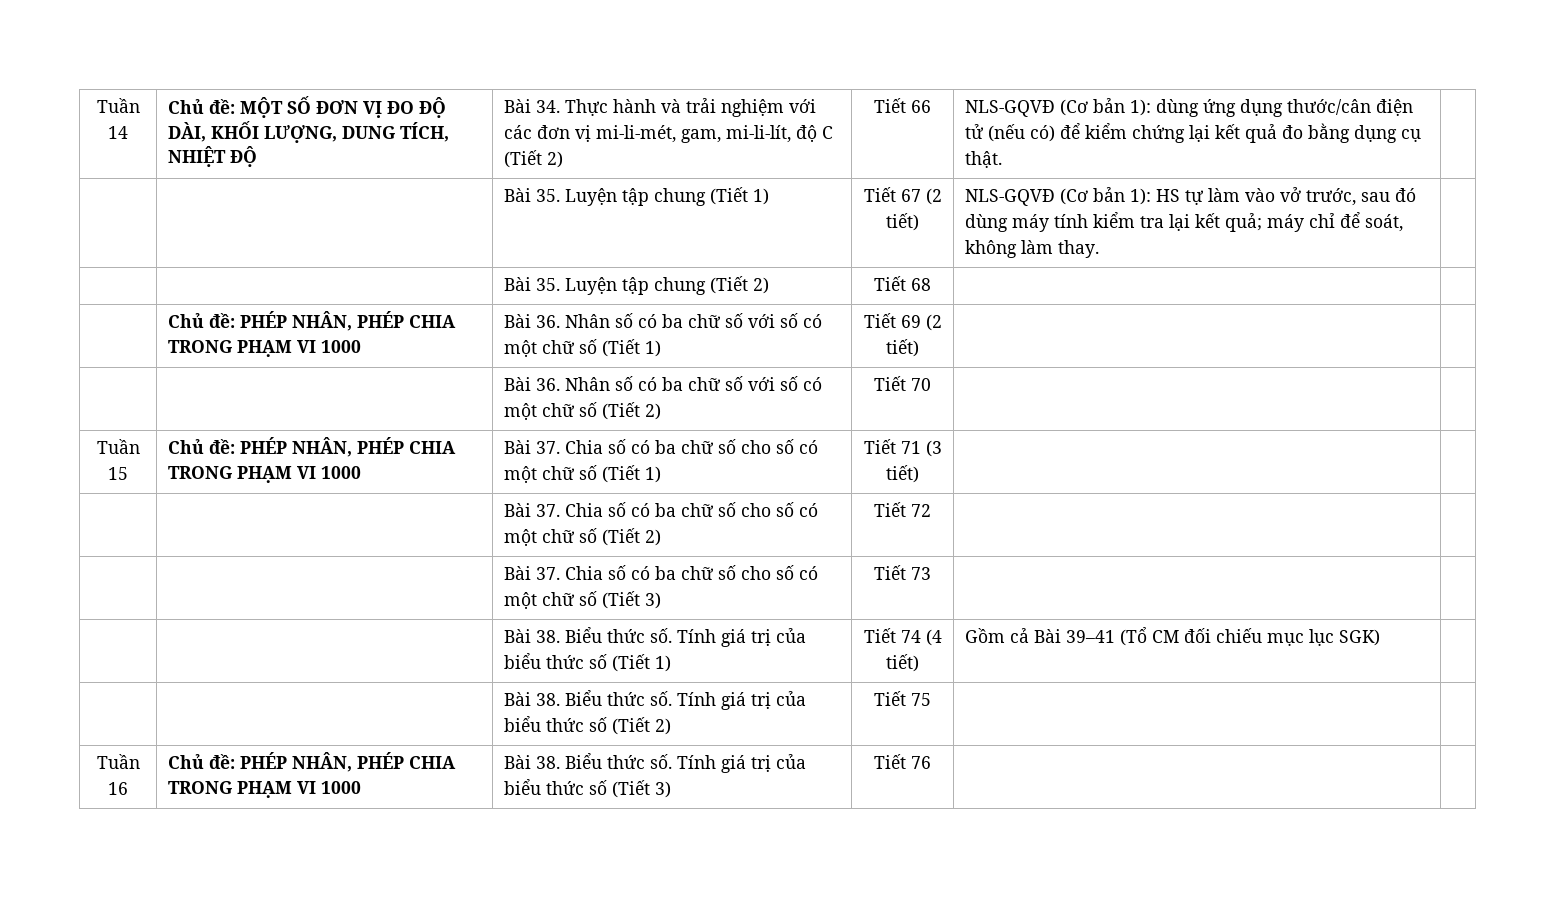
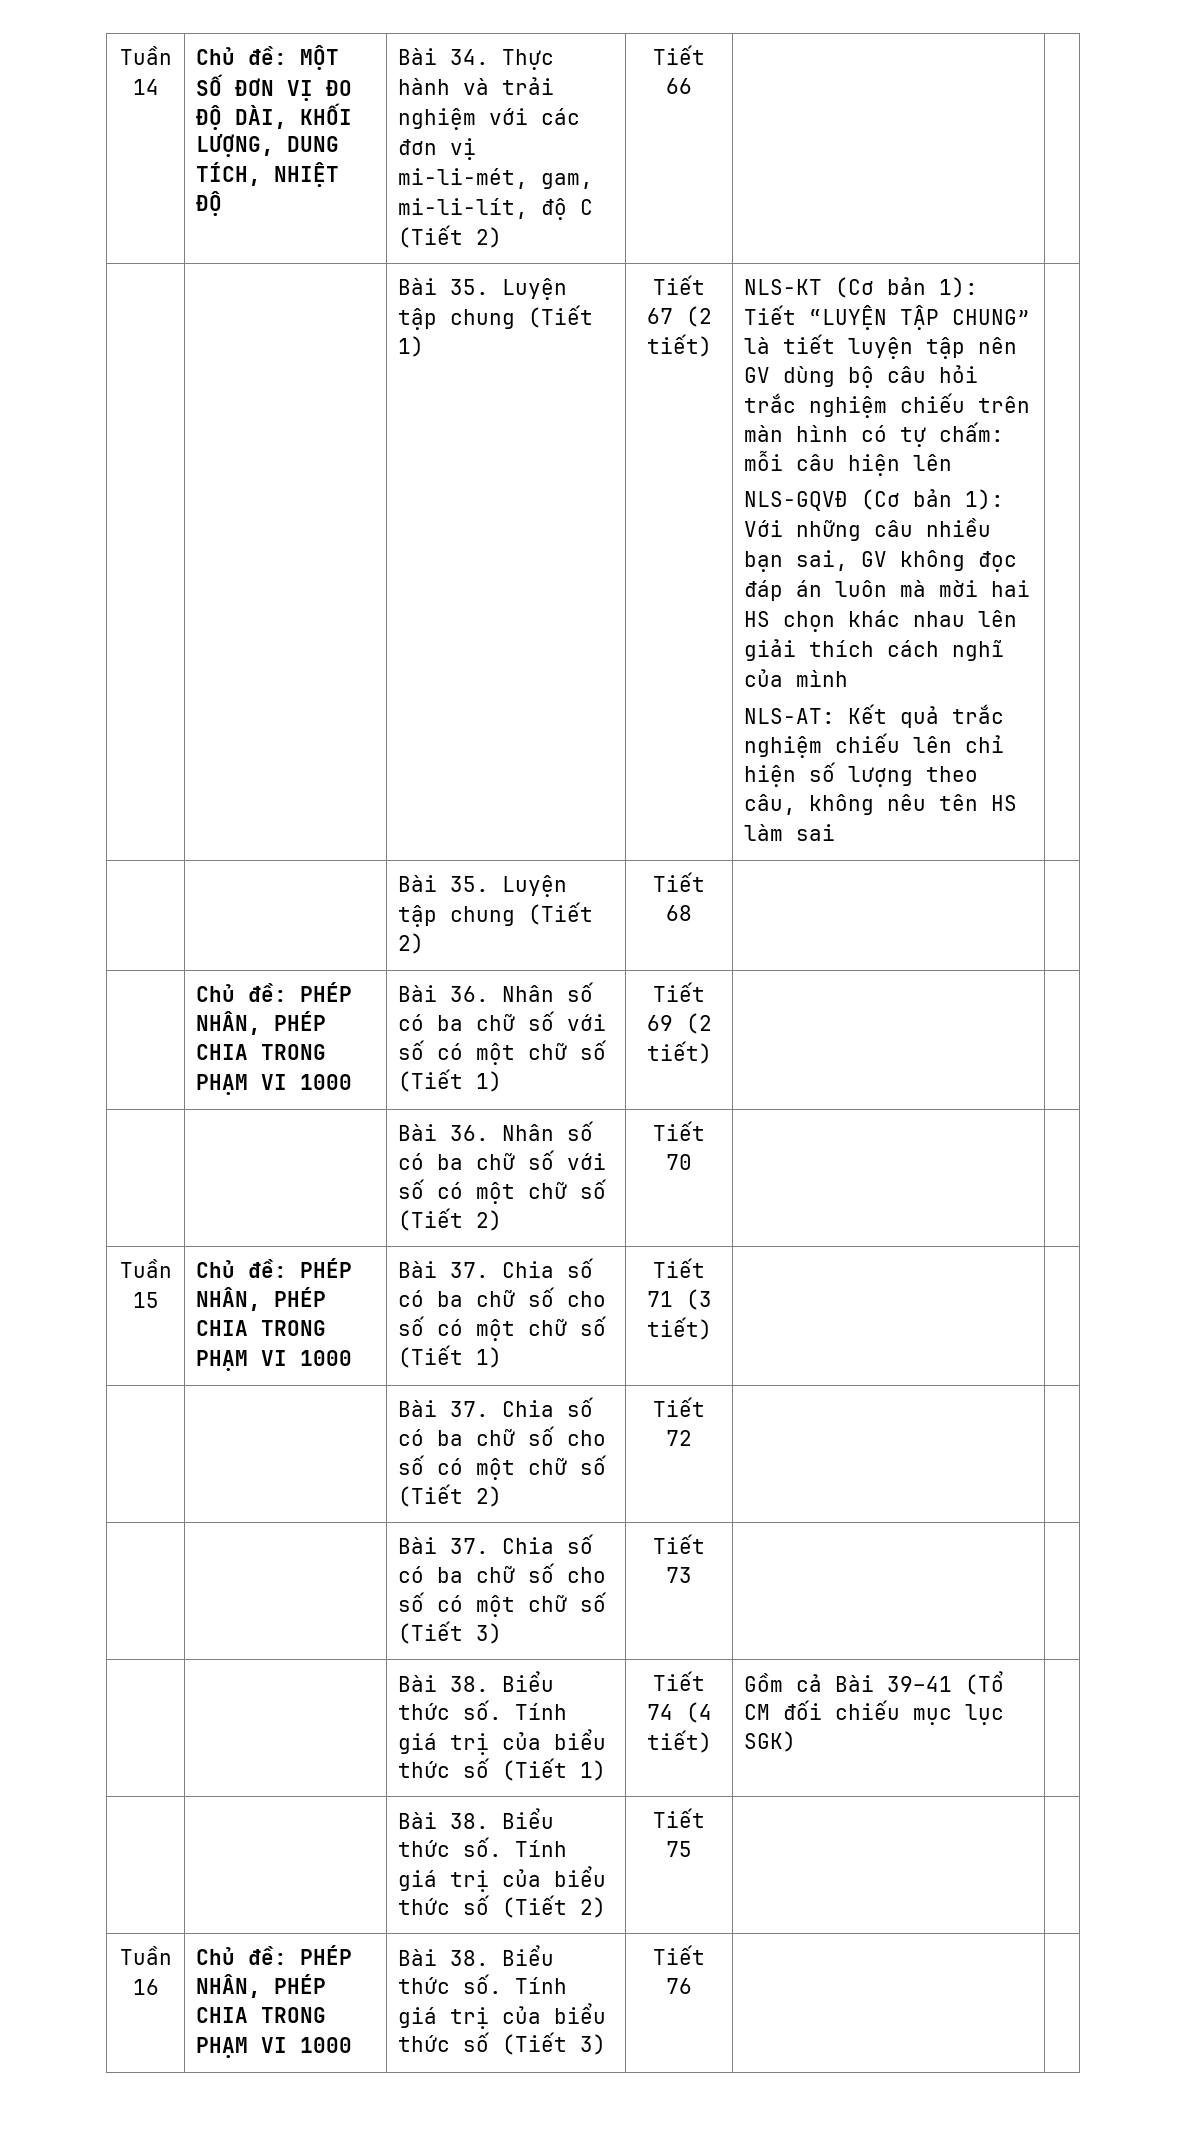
[965,98,1414,117] [965,123,1422,143] [965,151,1003,168] NLS-GQVĐ (Cơ bản 1): dùng ứng dụng thước/cân điện tử (nếu có) để kiểm chứng lại kết quả đo bằng dụng cụ thật. -> (692, 86) none
[965,187,1417,206] [965,212,1404,232] [965,240,1100,258] NLS-GQVĐ (Cơ bản 1): HS tự làm vào vở trước, sau đó dùng máy tính kiểm tra lại kết quả; máy chỉ để soát, không làm thay. -> [744,277,979,298] [744,305,1031,330] [744,334,1018,359] [744,365,979,388] [744,393,1031,418] [744,422,1005,447] [744,451,953,476] [744,489,1005,511] [744,518,992,541] [744,550,1018,572] [744,580,1031,601] [744,610,1018,632] [744,639,1005,661] [744,669,849,687] [744,704,1005,728] [744,733,1005,758] [744,762,979,787] [744,794,1018,815] [744,824,836,841] NLS-KT (Cơ bản 1): Tiết “LUYỆN TẬP CHUNG” là tiết luyện tập nên GV dùng bộ câu hỏi trắc nghiệm chiếu trên màn hình có tự chấm: mỗi câu hiện lên // NLS-GQVĐ (Cơ bản 1): Với những câu nhiều bạn sai, GV không đọc đáp án luôn mà mời hai HS chọn khác nhau lên giải thích cách nghĩ của mình // NLS-AT: Kết quả trắc nghiệm chiếu lên chỉ hiện số lượng theo câu, không nêu tên HS làm sai

